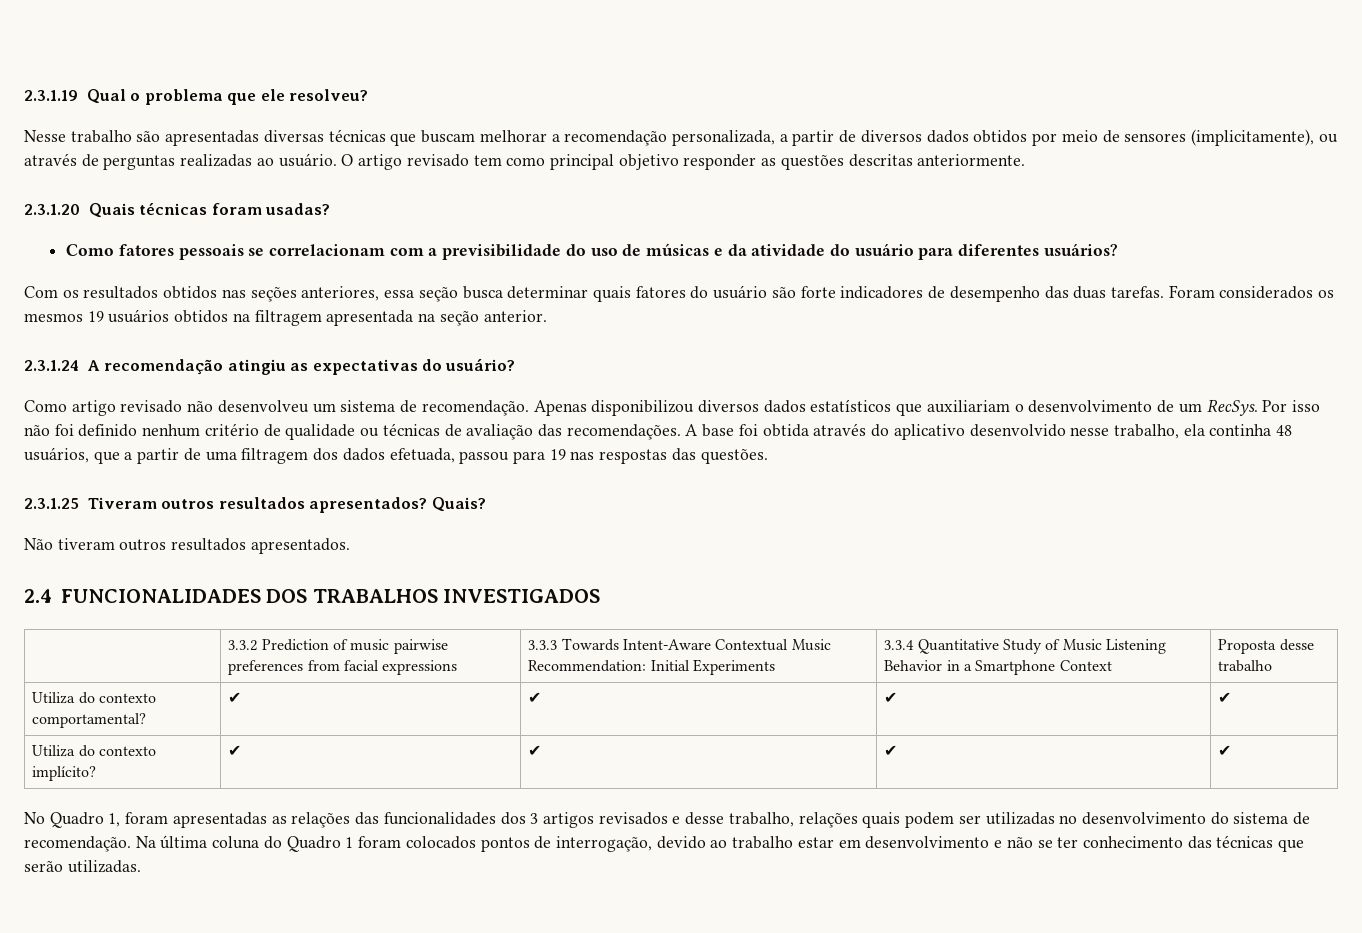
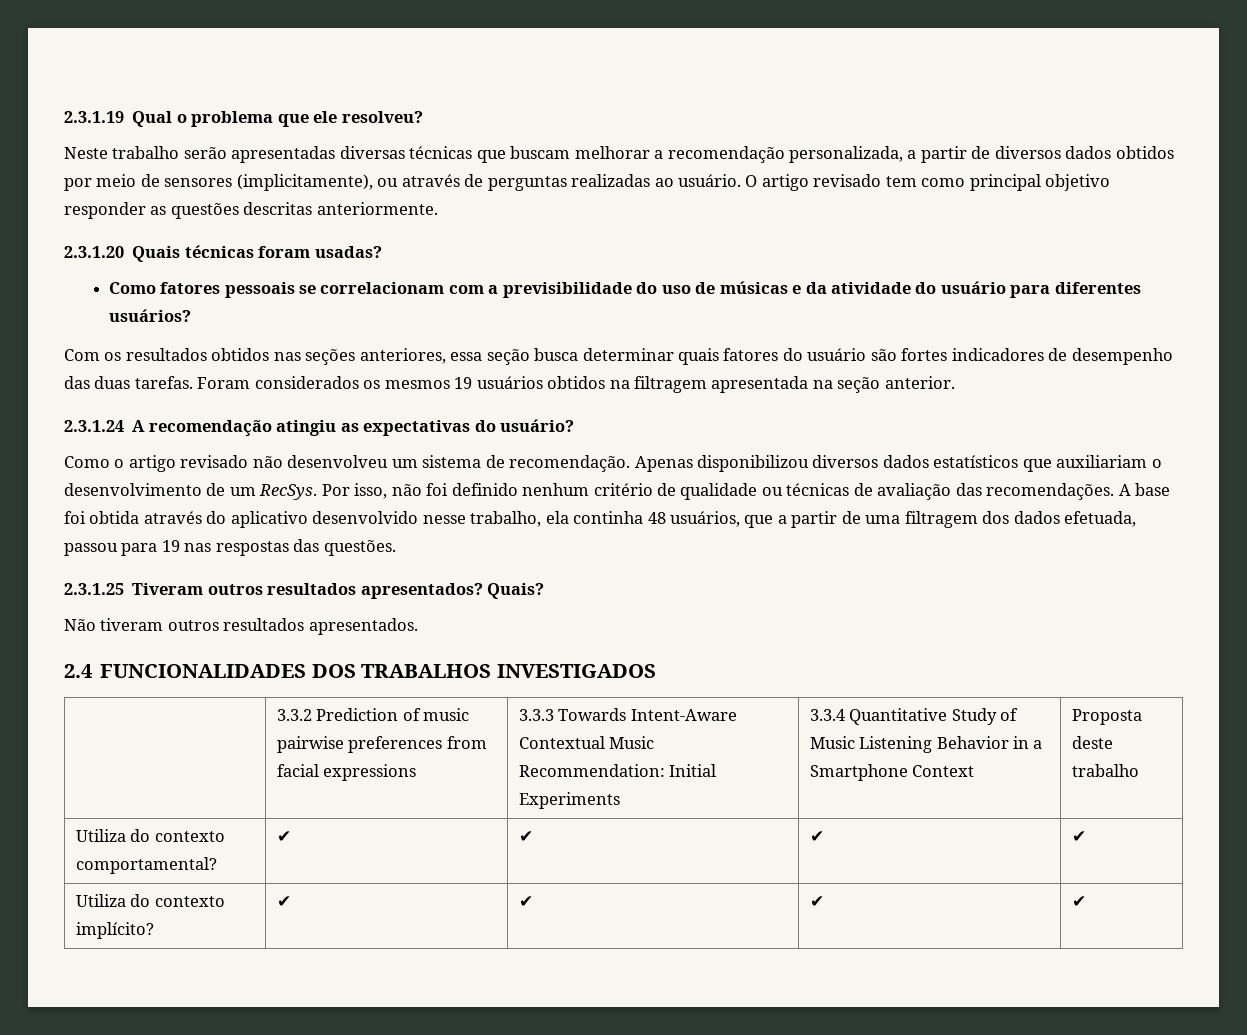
[24,130,161,143] Nesse trabalho são -> [64,146,227,159] Neste trabalho serão
[800,286,836,298] forte -> [901,348,948,361] fortes
(67, 406) none -> [114,459,125,468] o
[1291,400,1320,412] isso -> [354,483,388,499] isso,
[1279,639,1314,651] desse -> [1071,736,1113,749] deste
[24,812,1311,828] [24,835,1305,852] [24,860,141,873] // No Quadro 1, foram apresentadas as relações das funcionalidades dos 3 artigos revisados e desse trabalho, relações quais podem ser utilizadas no desenvolvimento do sistema de recomendação. Na última coluna do Quadro 1 foram colocados pontos de interrogação, devido ao trabalho estar em desenvolvimento e não se ter conhecimento das técnicas que serão utilizadas. -> (1086, 901) none

